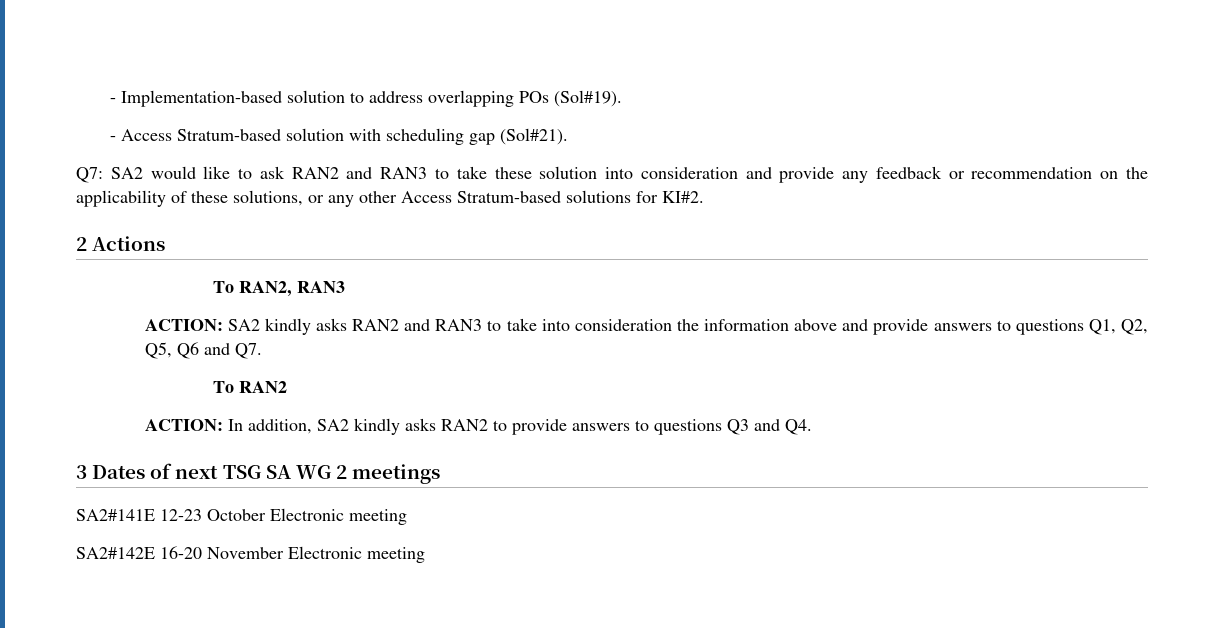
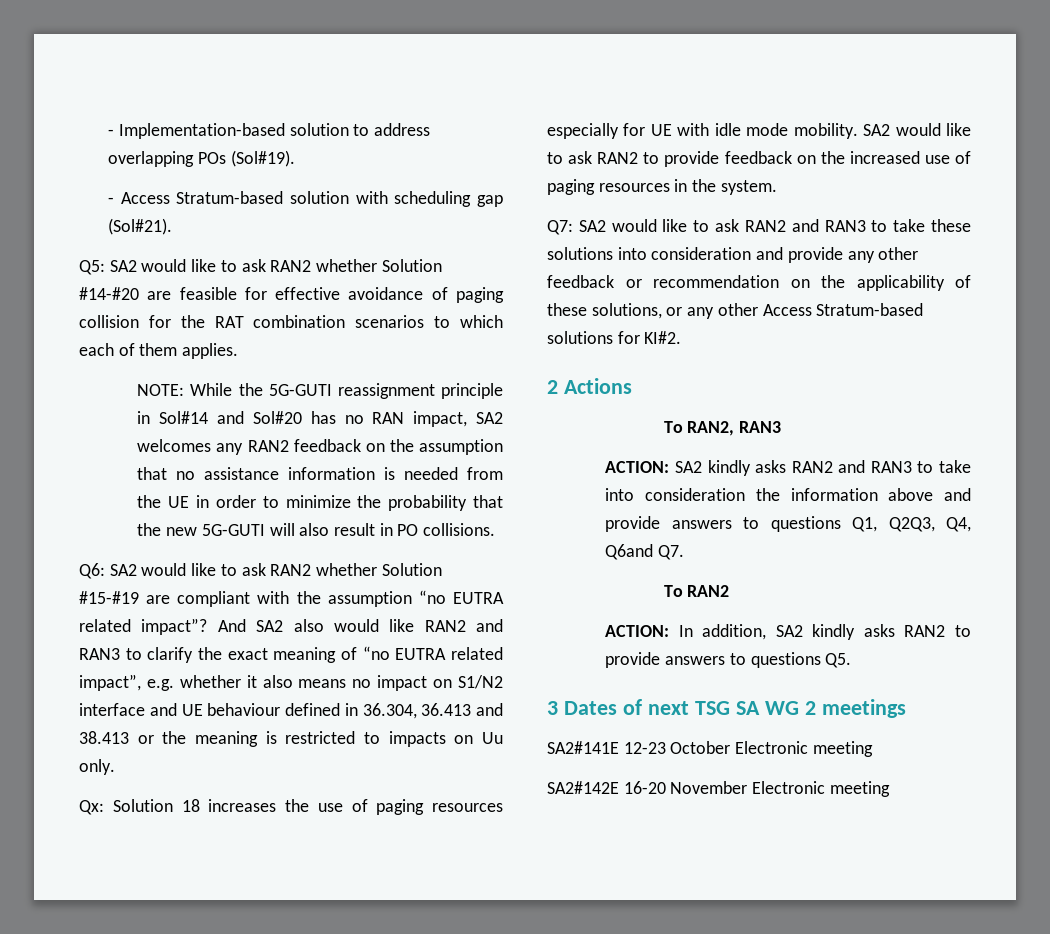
(569, 136) none -> [79,259,442,275] [79,287,504,303] [79,315,503,328] [79,343,239,359] [137,383,503,399] [137,411,503,427] [137,439,504,455] [137,467,503,480] [137,495,503,511] [137,523,496,536] [79,563,442,579] [79,590,504,607] [79,618,503,635] [79,646,504,663] [79,674,504,691] [79,703,503,719] [79,731,504,747] [79,759,115,775] [79,799,503,815] [547,123,972,139] [547,151,971,167] [547,179,777,195] // Q5: SA2 would like to ask RAN2 whether Solution #14-#20 are feasible for effective avoidance of paging collision for the RAT combination scenarios to which each of them applies. // NOTE: While the 5G-GUTI reassignment principle in Sol#14 and Sol#20 has no RAN impact, SA2 welcomes any RAN2 feedback on the assumption that no assistance information is needed from the UE in order to minimize the probability that the new 5G-GUTI will also result in PO collisions. // Q6: SA2 would like to ask RAN2 whether Solution #15-#19 are compliant with the assumption “no EUTRA related impact”? And SA2 also would like RAN2 and RAN3 to clarify the exact meaning of “no EUTRA related impact”, e.g. whether it also means no impact on S1/N2 interface and UE behaviour defined in 36.304, 36.413 and 38.413 or the meaning is restricted to impacts on Uu only. // Qx: Solution 18 increases the use of paging resources especially for UE with idle mode mobility. SA2 would like to ask RAN2 to provide feedback on the increased use of paging resources in the system.
[539,166,598,179] solution -> [547,247,613,260] solutions
(869, 177) none -> [878,247,919,260] other
[1120,319,1148,335] [144,342,230,359] Q2, Q5, Q6 and -> [888,517,971,532] [605,544,654,560] Q2Q3, Q4, Q6and
[726,419,812,435] Q3 and Q4. -> [825,653,852,668] Q5.

